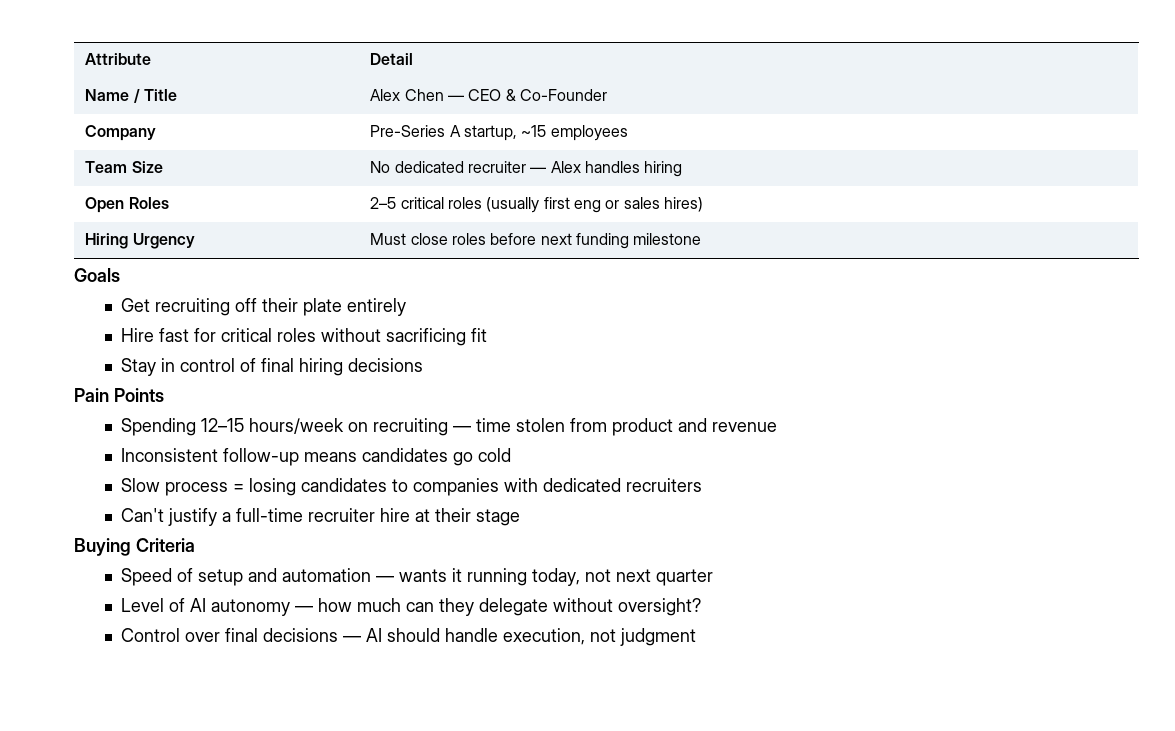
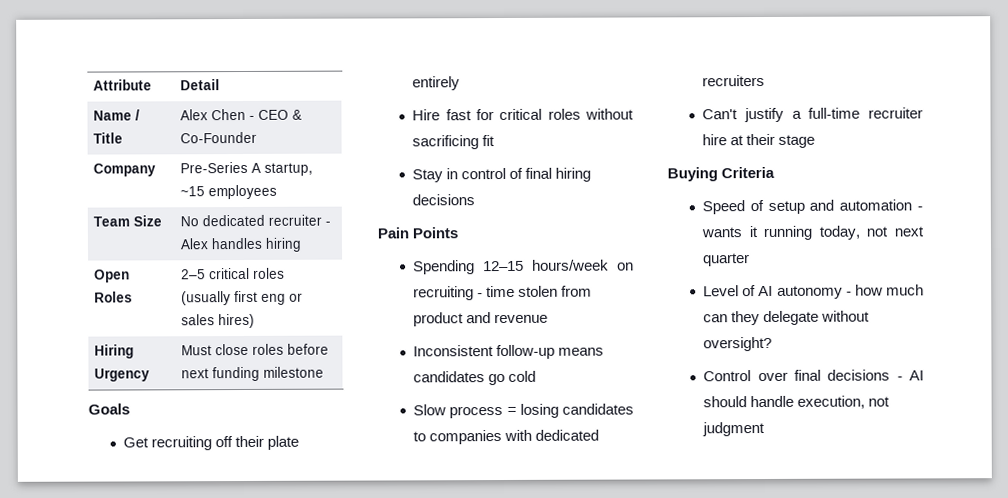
[448,95,465,101] — -> [249,115,256,120] -
[530,167,547,173] — -> [325,221,332,226] -
[452,426,471,432] — -> [477,293,484,298] -
[375,576,394,582] — -> [917,206,923,211] -
[294,606,313,612] — -> [845,291,852,296] -
[342,636,361,642] — -> [896,376,903,381] -

